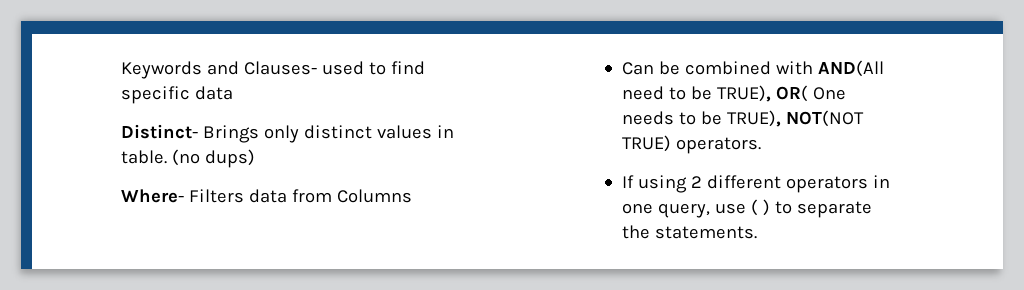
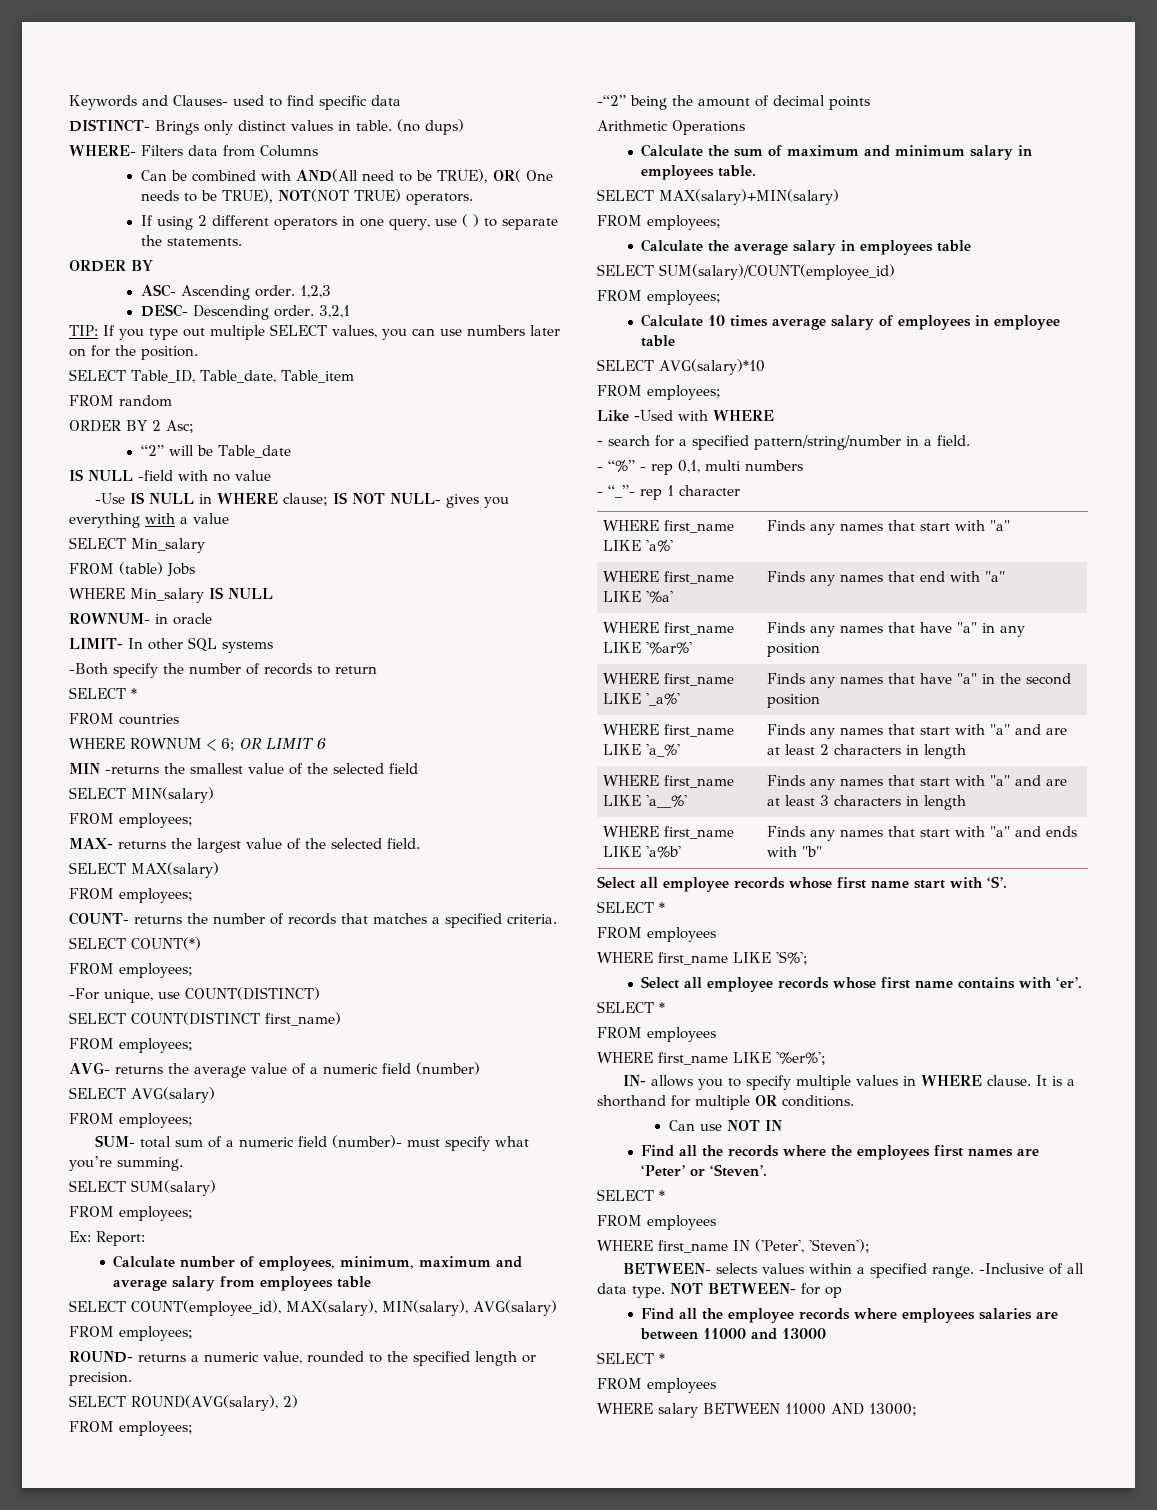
[121,124,198,139] Distinct- -> [69,119,150,132] DISTINCT-
[121,189,184,203] Where- -> [69,145,136,156] WHERE-
(758, 232) none -> [69,260,153,272] [140,284,331,300] [140,304,350,320] [69,324,560,340] [69,345,198,360] [69,369,354,383] [69,395,172,407] [69,420,194,433] [140,445,291,458] [69,469,271,482] [95,492,510,508] [69,513,229,528] [69,537,205,553] [69,562,195,577] [69,587,273,603] [69,613,212,625] [69,637,273,653] [69,663,377,678] [69,687,137,699] [69,713,179,725] [69,738,326,751] [69,763,418,775] [69,787,214,803] [69,813,193,828] [69,838,420,853] [69,862,219,878] [69,888,193,903] [69,912,557,928] [69,937,201,950] [69,963,193,978] [69,987,320,1003] [69,1012,341,1026] [69,1038,193,1053] [69,1062,480,1078] [69,1087,215,1103] [69,1113,193,1128] [95,1135,530,1151] [69,1156,183,1171] [69,1180,216,1196] [69,1206,193,1221] [69,1231,145,1246] [113,1255,523,1271] [113,1276,372,1291] [69,1300,557,1316] [69,1326,193,1341] [69,1351,536,1366] [69,1372,132,1386] [69,1395,298,1411] [69,1421,193,1436] [597,95,870,110] [597,120,745,135] [641,144,1033,160] [641,165,757,180] [597,189,839,205] [597,215,721,230] [641,239,972,255] [597,264,895,280] [597,290,721,305] [641,314,1061,330] [641,335,676,347] [597,359,765,375] [597,385,721,400] [597,410,774,421] [597,435,970,450] [597,460,803,475] [597,485,740,500] [603,520,735,533] [603,540,674,552] [767,520,1011,535] [603,571,735,584] [603,591,674,603] [767,571,1006,586] [603,622,735,635] [603,642,693,654] [767,622,1026,637] [767,643,821,657] [603,673,735,686] [603,693,681,706] [767,673,1072,688] [767,694,821,708] [603,724,735,737] [603,744,681,757] [767,724,1068,739] [767,744,967,759] [603,775,735,788] [603,795,688,808] [767,775,1068,790] [767,795,967,810] [603,826,735,839] [603,846,682,858] [767,826,1078,841] [767,846,823,857] [597,876,1007,892] [597,901,665,913] [597,927,716,942] [597,951,808,965] [641,976,1083,992] [597,1001,665,1013] [597,1027,716,1042] [597,1052,826,1065] [623,1075,1076,1090] [597,1095,854,1110] [668,1120,782,1131] [641,1145,1040,1160] [641,1164,768,1177] [597,1189,665,1201] [597,1215,716,1230] [597,1239,870,1253] [623,1263,1085,1278] [597,1283,842,1298] [641,1308,1059,1323] [640,1328,827,1340] [597,1352,665,1364] [597,1378,716,1393] [597,1403,917,1418] // ORDER BY // ASC- Ascending order. 1,2,3 // DESC- Descending order. 3,2,1 // TIP: If you type out multiple SELECT values, you can use numbers later on for the position. // SELECT Table_ID, Table_date, Table_item // FROM random // ORDER BY 2 Asc; // “2” will be Table_date // IS NULL -field with no value // -Use IS NULL in WHERE clause; IS NOT NULL- gives you everything with a value // SELECT Min_salary // FROM (table) Jobs // WHERE Min_salary IS NULL // ROWNUM- in oracle // LIMIT- In other SQL systems // -Both specify the number of records to return // SELECT * // FROM countries // WHERE ROWNUM < 6; OR LIMIT 6 // MIN -returns the smallest value of the selected field // SELECT MIN(salary) // FROM employees; // MAX- returns the largest value of the selected field. // SELECT MAX(salary) // FROM employees; // COUNT- returns the number of records that matches a specified criteria. // SELECT COUNT(*) // FROM employees; // -For unique, use COUNT(DISTINCT) // SELECT COUNT(DISTINCT first_name) // FROM employees; // AVG- returns the average value of a numeric field (number) // SELECT AVG(salary) // FROM employees; // SUM- total sum of a numeric field (number)- must specify what you’re summing. // SELECT SUM(salary) // FROM employees; // Ex: Report: // Calculate number of employees, minimum, maximum and average salary from employees table // SELECT COUNT(employee_id), MAX(salary), MIN(salary), AVG(salary) // FROM employees; // ROUND- returns a numeric value, rounded to the specified length or precision. // SELECT ROUND(AVG(salary), 2) // FROM employees; // -“2” being the amount of decimal points // Arithmetic Operations // Calculate the sum of maximum and minimum salary in employees table. // SELECT MAX(salary)+MIN(salary) // FROM employees; // Calculate the average salary in employees table // SELECT SUM(salary)/COUNT(employee_id) // FROM employees; // Calculate 10 times average salary of employees in employee table // SELECT AVG(salary)*10 // FROM employees; // Like -Used with WHERE // - search for a specified pattern/string/number in a field. // - “%” - rep 0,1, multi numbers // - “_”- rep 1 character // WHERE first_name LIKE 'a%' | Finds any names that start with "a" // WHERE first_name LIKE '%a' | Finds any names that end with "a" // WHERE first_name LIKE '%ar%' | Finds any names that have "a" in any position // WHERE first_name LIKE '_a%' | Finds any names that have "a" in the second position // WHERE first_name LIKE 'a_%' | Finds any names that start with "a" and are at least 2 characters in length // WHERE first_name LIKE 'a__%' | Finds any names that start with "a" and are at least 3 characters in length // WHERE first_name LIKE 'a%b' | Finds any names that start with "a" and ends with "b" // Select all employee records whose first name start with ‘S’. // SELECT * // FROM employees // WHERE first_name LIKE 'S%'; // Select all employee records whose first name contains with ‘er’. // SELECT * // FROM employees // WHERE first_name LIKE '%er%'; // IN- allows you to specify multiple values in WHERE clause. It is a shorthand for multiple OR conditions. // Can use NOT IN // Find all the records where the employees first names are ‘Peter’ or ‘Steven’. // SELECT * // FROM employees // WHERE first_name IN ('Peter', 'Steven'); // BETWEEN- selects values within a specified range. -Inclusive of all data type. NOT BETWEEN- for op // Find all the employee records where employees salaries are between 11000 and 13000 // SELECT * // FROM employees // WHERE salary BETWEEN 11000 AND 13000;

